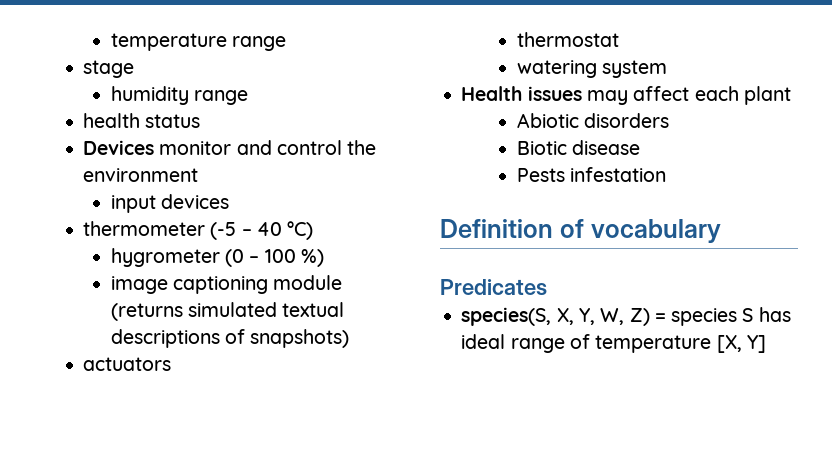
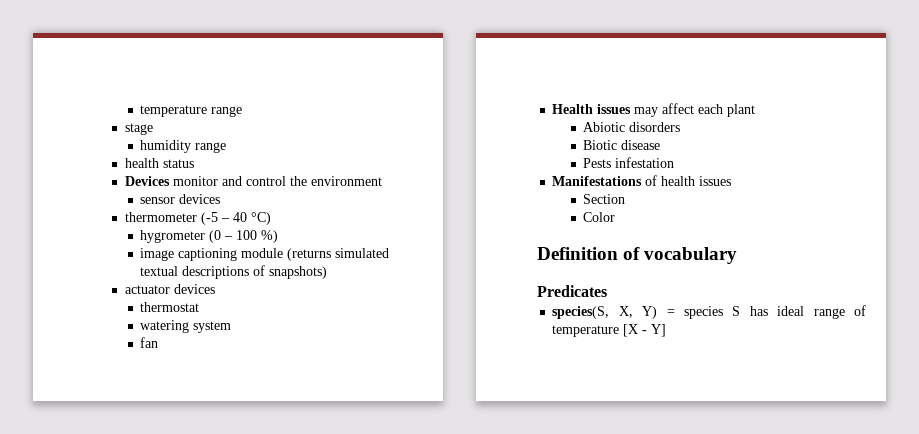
[110,195,156,213] input -> [140,197,176,204] sensor
[83,357,172,371] actuators -> [124,284,215,294] actuator devices
(668, 69) none -> [140,337,159,348] // fan
(667, 174) none -> [552,175,732,186] [583,194,626,204] [583,212,616,222] // Manifestations of health issues // Section // Color
[578,308,650,326] Y, W, Z) -> [642,306,658,319] Y)
[716,335,742,353] [X, -> [623,324,648,337] [X -

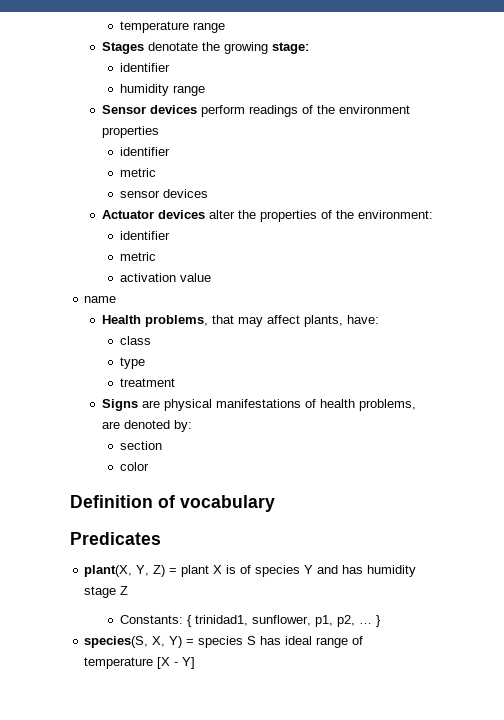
[124,123,153,135] [140,140,227,153] [124,158,194,168] [124,176,286,186] stage // humidity range // health status // Devices monitor and control -> [102,42,310,54] [119,63,170,72] [119,84,205,96] [102,105,314,117] Stages denotate the growing stage: // identifier // humidity range // Sensor devices perform readings of
(382, 181) none -> [102,126,160,138] [119,147,170,156] [119,168,156,177] properties // identifier // metric
[124,212,271,225] [140,230,279,243] [140,248,390,261] [140,265,328,279] [124,284,215,294] [140,302,200,312] [140,320,232,333] [140,337,159,348] [552,103,756,117] [583,122,681,132] [583,140,661,150] [583,157,675,168] [552,175,732,186] [583,194,626,204] [583,212,616,222] [537,247,738,264] [537,285,607,297] thermometer (-5 – 40 °C) // hygrometer (0 – 100 %) // image captioning module (returns simulated textual descriptions of snapshots) // actuator devices // thermostat // watering system // fan // Health issues may affect each plant // Abiotic disorders // Biotic disease // Pests infestation // Manifestations of health issues // Section // Color // Definition of vocabulary // Predicates -> [102,210,434,222] [119,231,170,240] [119,252,156,261] [119,273,211,282] [84,296,117,303] [102,315,380,327] [119,336,151,345] [119,357,145,369] [119,378,175,387] [102,399,417,411] [102,420,193,432] [119,441,162,450] [119,462,149,471] [70,495,275,512] [70,532,161,545] [84,565,417,577] [84,586,129,598] [119,615,381,627] Actuator devices alter the properties of the environment: // identifier // metric // activation value // name // Health problems, that may affect plants, have: // class // type // treatment // Signs are physical manifestations of health problems, are denoted by: // section // color // Definition of vocabulary // Predicates // plant(X, Y, Z) = plant X is of species Y and has humidity stage Z // Constants: { trinidad1, sunflower, p1, p2, … }

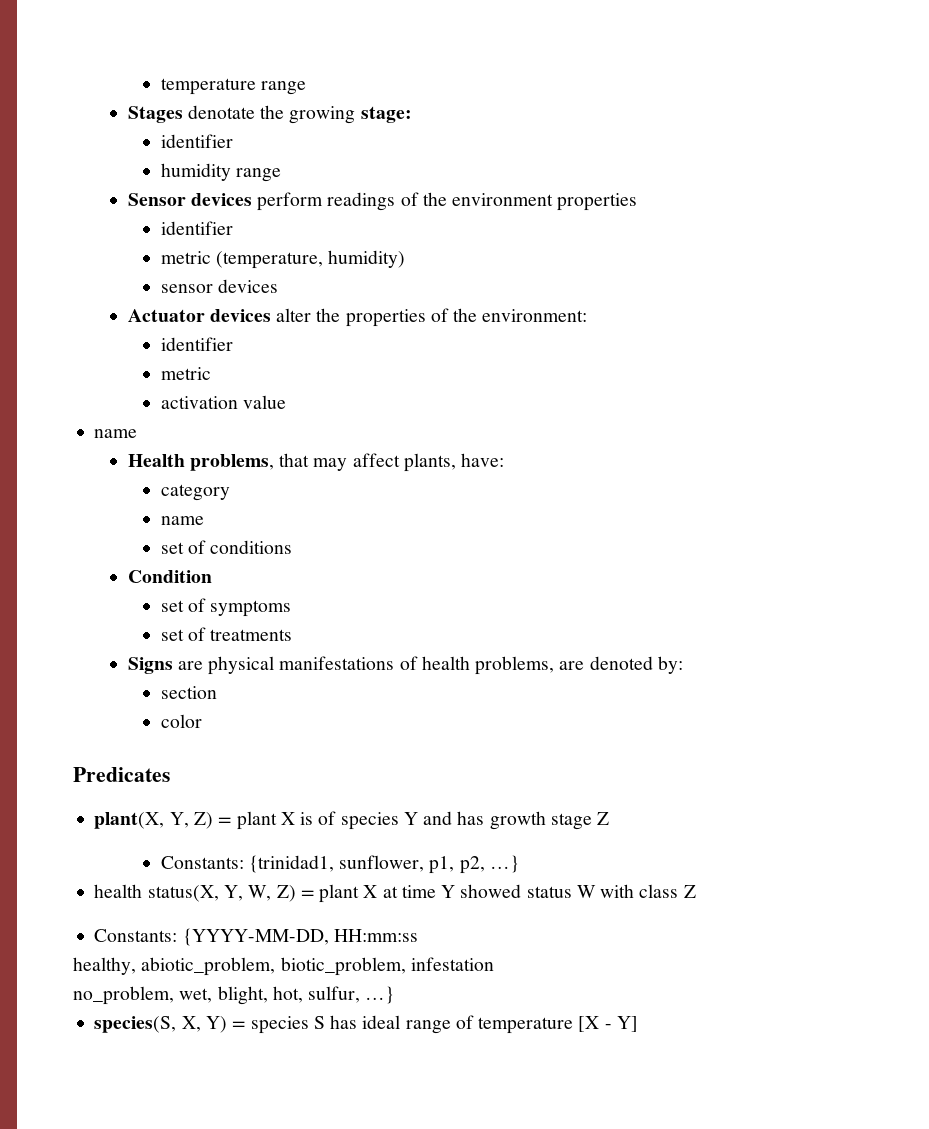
(156, 172) none -> [215,250,406,269] (temperature, humidity)
[119,336,151,345] [119,357,145,369] [119,378,175,387] class // type // treatment -> [160,484,230,501] [160,516,204,525] [160,540,293,554] [127,570,212,583] [160,598,292,617] [160,627,293,641] category // name // set of conditions // Condition // set of symptoms // set of treatments
[70,495,275,512] // Definition of vocabulary -> (202, 721) none
[367,565,417,577] humidity -> [489,811,546,830] growth
[186,615,248,627] { trinidad1, -> [248,855,334,873] {trinidad1,
[358,615,381,627] … } -> [489,855,519,873] [94,884,696,903] [94,928,418,946] [73,957,494,976] [73,986,395,1005] …} // health status(X, Y, W, Z) = plant X at time Y showed status W with class Z // Constants: {YYYY-MM-DD, HH:mm:ss // healthy, abiotic_problem, biotic_problem, infestation // no_problem, wet, blight, hot, sulfur, …}

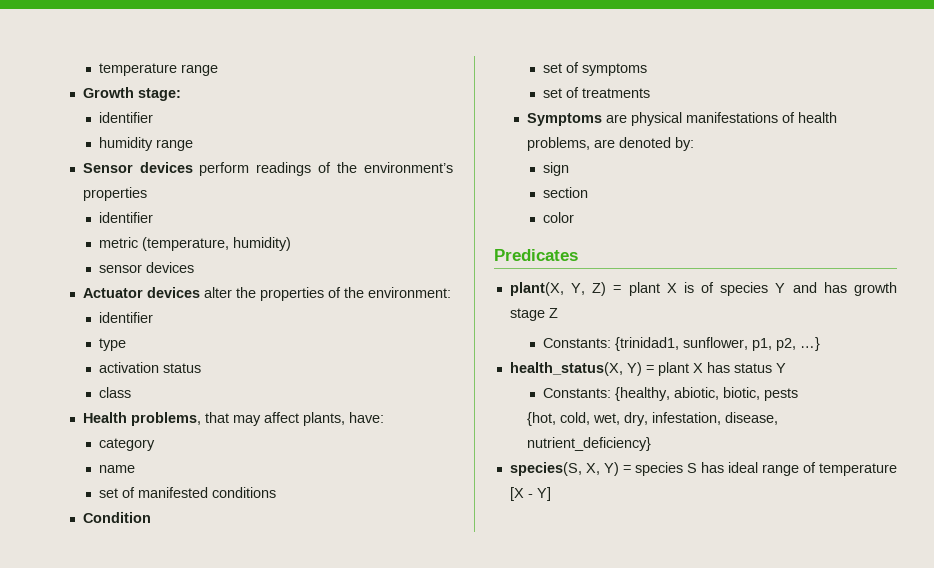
[127,105,356,124] Stages denotate the growing -> [82,87,134,98] Growth
[452,193,554,206] environment -> [364,162,453,173] environment’s
[160,367,211,380] metric -> [99,338,127,351] type
[242,395,286,409] [94,429,138,438] value // name -> [163,363,202,373] [99,387,132,398] status // class
(206, 547) none -> [138,487,209,498] manifested
[127,657,173,674] Signs -> [526,113,602,126] Symptoms
(683, 665) none -> [543,162,570,176] // sign
[94,884,696,903] [94,928,418,946] [73,957,494,976] [73,986,395,1005] health status(X, Y, W, Z) = plant X at time Y showed status W with class Z // Constants: {YYYY-MM-DD, HH:mm:ss // healthy, abiotic_problem, biotic_problem, infestation // no_problem, wet, blight, hot, sulfur, …} -> [509,362,786,376] [543,387,799,401] [527,412,779,426] [527,437,652,451] health_status(X, Y) = plant X has status Y // Constants: {healthy, abiotic, biotic, pests // {hot, cold, wet, dry, infestation, disease, nutrient_deficiency}

